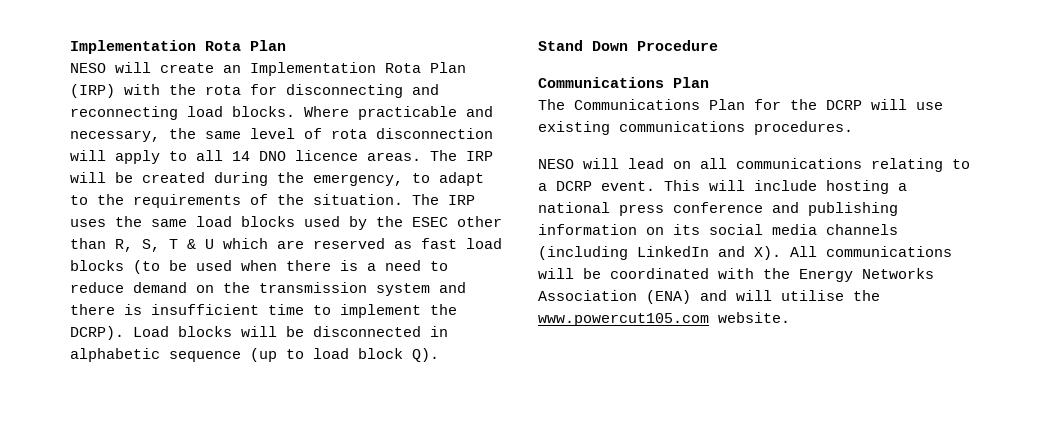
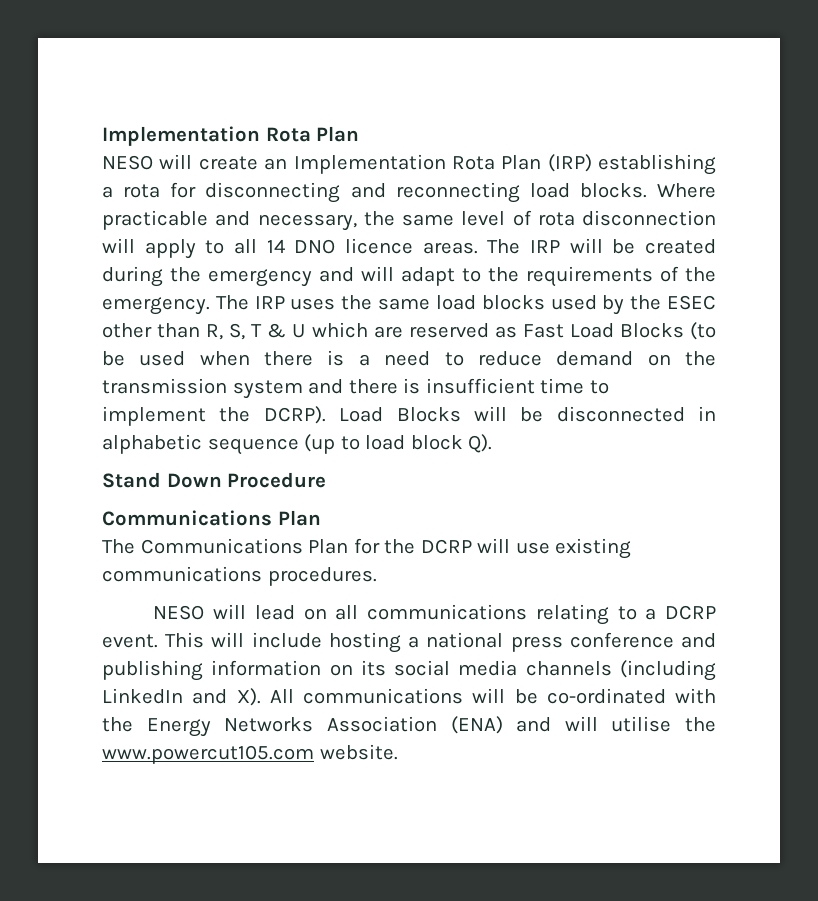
[124,84,196,95] with the -> [598,154,716,175] [102,186,113,198] establishing a
[313,173,430,186] emergency, to -> [208,266,394,287] emergency and will
[313,194,403,205] situation. -> [102,297,210,315] emergency.
[421,238,502,249] [70,260,124,271] fast load blocks -> [522,323,684,338] Fast Load Blocks
[178,326,232,337] blocks -> [396,407,461,422] Blocks
[610,268,709,279] coordinated -> [546,688,666,704] co-ordinated

